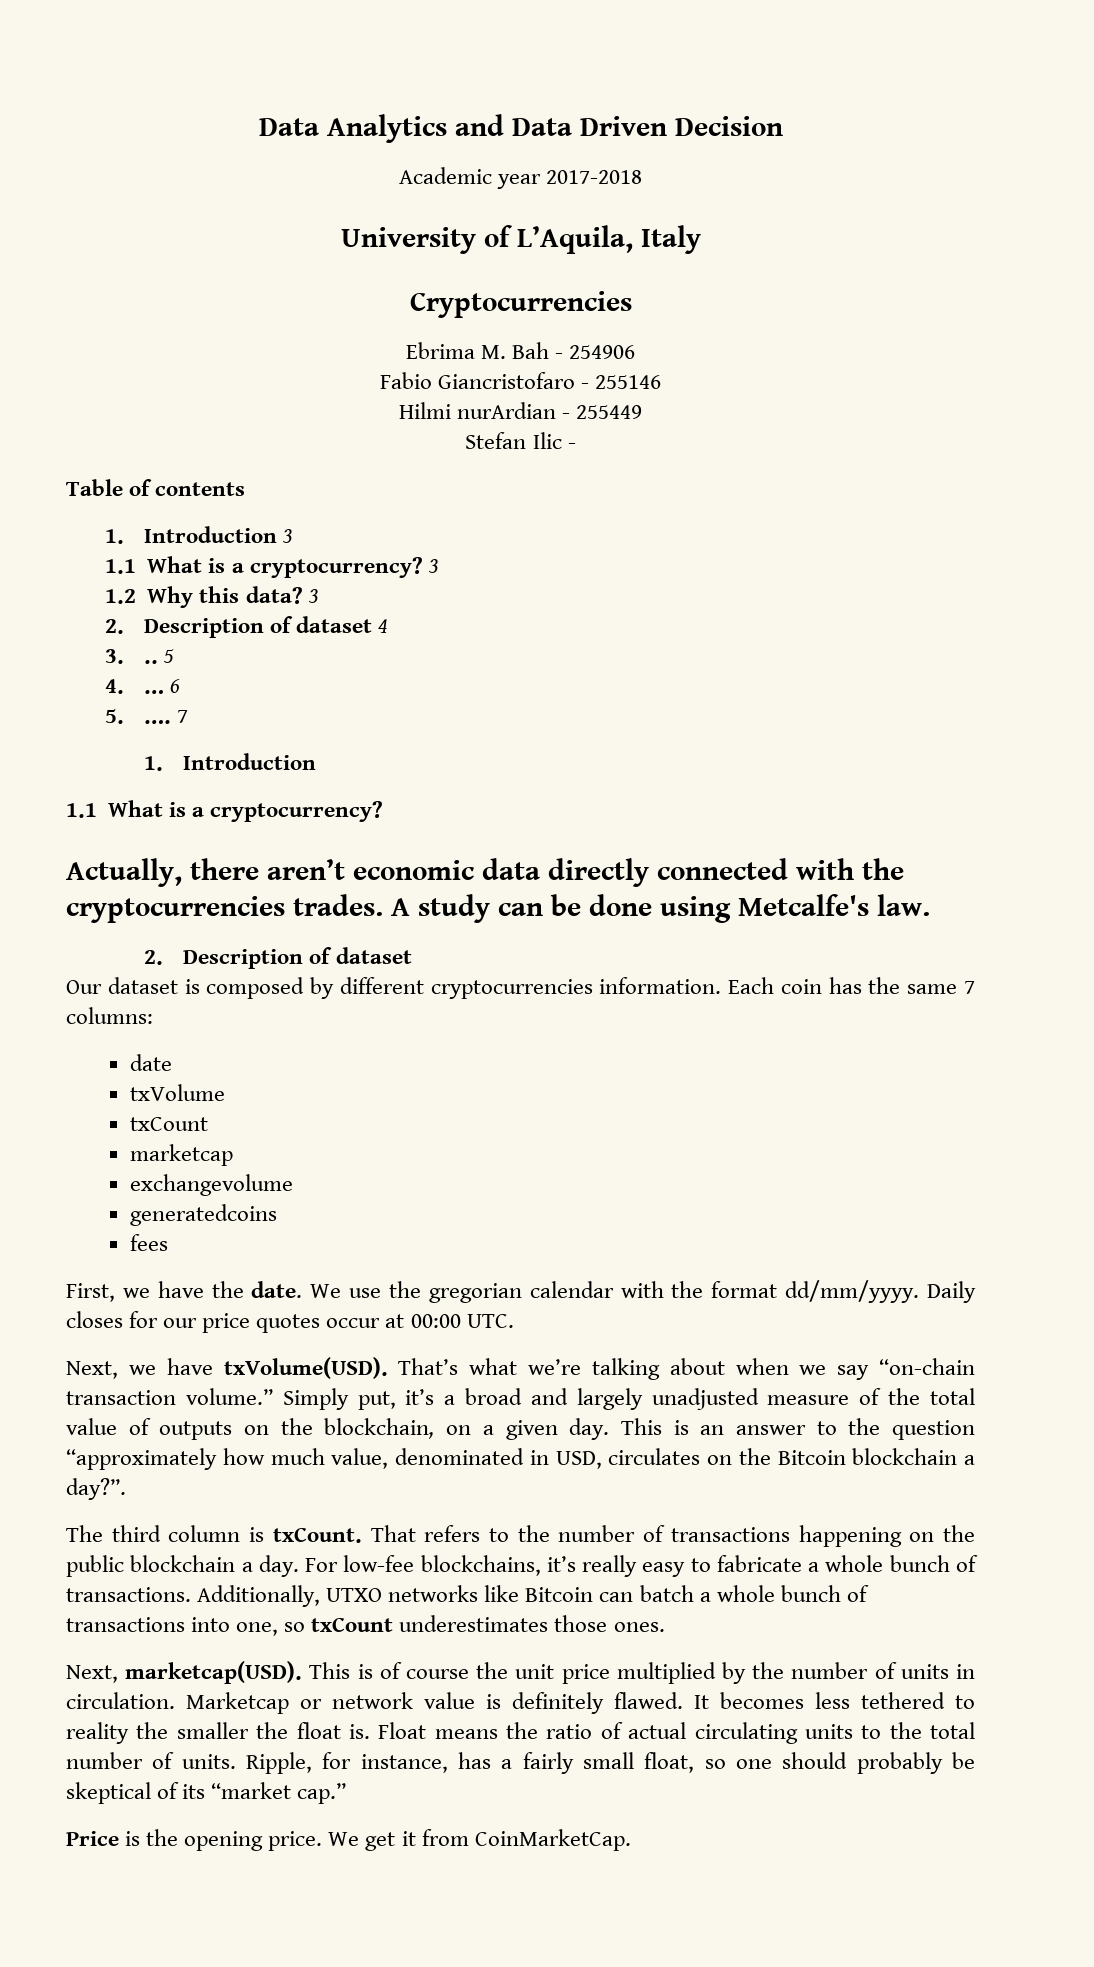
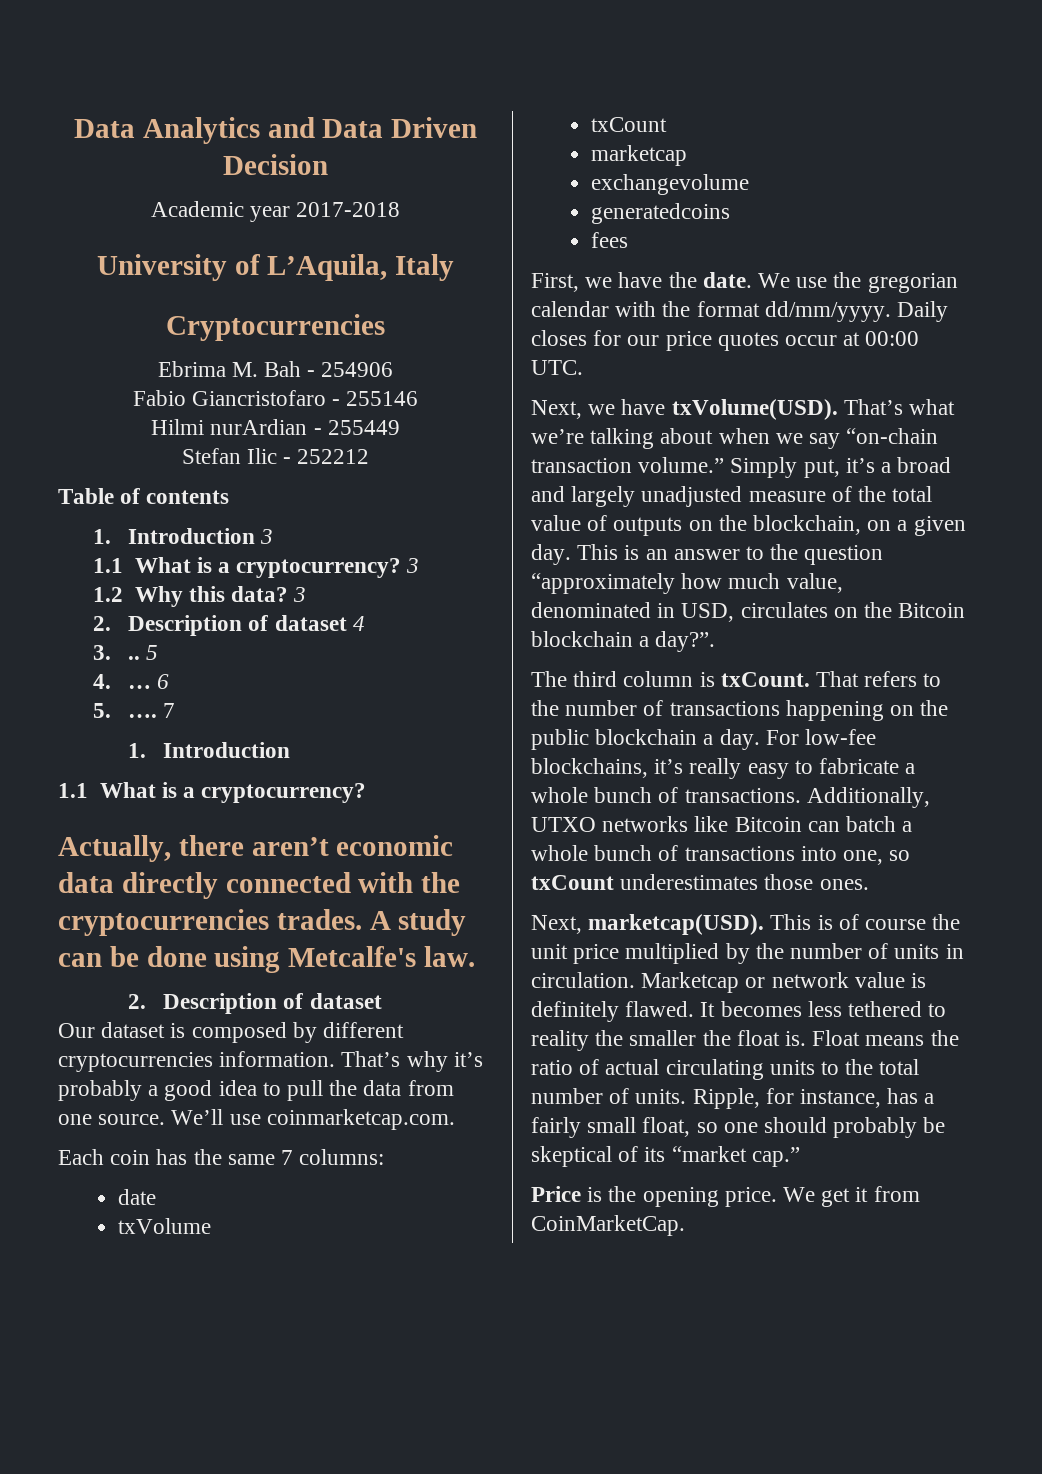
(576, 446) none -> [297,449,370,464] 252212
(722, 985) none -> [341,1051,483,1072] [58,1080,454,1101] [58,1109,455,1130] That’s why it’s probably a good idea to pull the data from one source. We’ll use coinmarketcap.com. //

